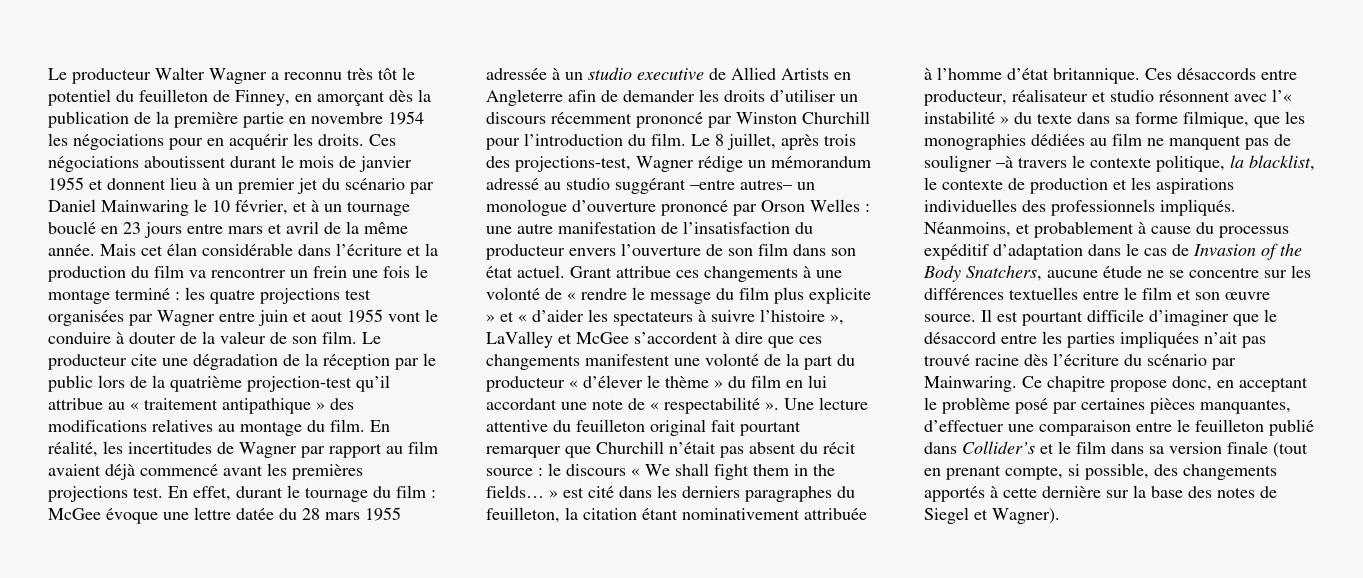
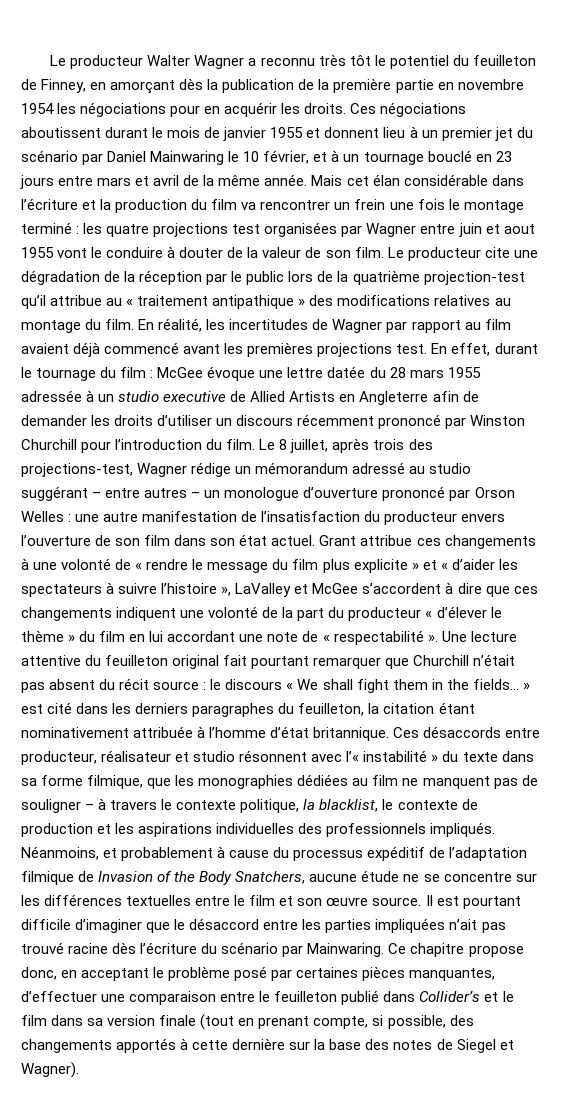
[690,179,792,190] –entre autres– -> [92,488,201,498] – entre autres –
[585,354,670,366] manifestent -> [116,607,177,621] indiquent
[996,156,1013,168] –à -> [85,798,107,810] – à
[993,243,1167,260] d’adaptation dans le cas -> [429,847,528,861] [21,871,74,885] de l’adaptation filmique

